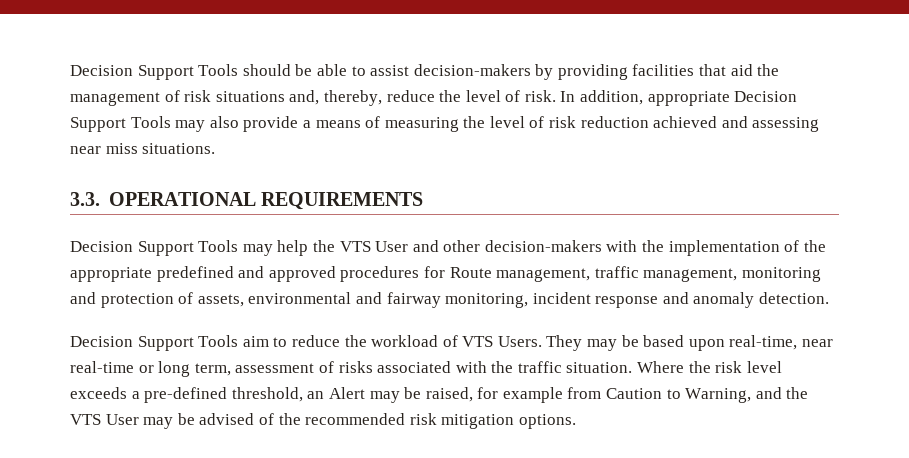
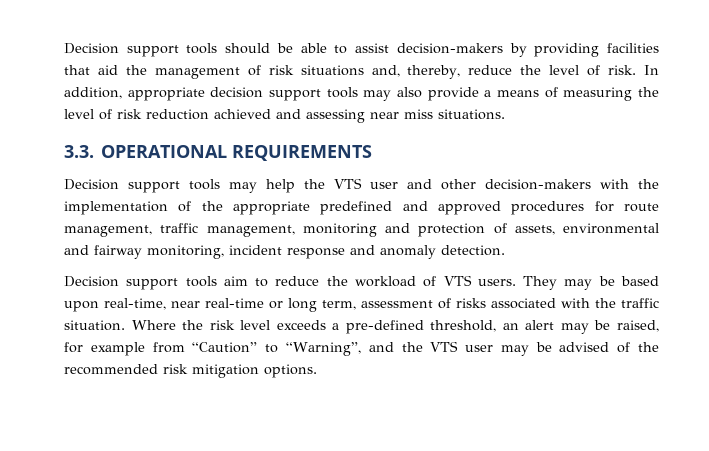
[70,64,239,80] Decision Support Tools -> [64,43,218,57] Decision support tools
[734,91,798,102] [70,116,171,132] Decision Support Tools -> [210,87,358,101] decision support tools
[137,240,239,256] Support Tools -> [128,179,220,193] support tools
[375,241,409,252] User -> [370,182,398,189] user
[449,267,492,278] Route -> [624,203,659,212] route
[137,335,239,351] Support Tools -> [126,276,217,290] support tools
[497,336,542,347] Users. -> [477,279,516,286] users.
[328,387,365,399] Alert -> [525,320,555,330] alert
[606,388,752,403] Caution to Warning, -> [192,342,361,356] “Caution” to “Warning”,
[105,414,139,425] User -> [465,345,494,352] user

